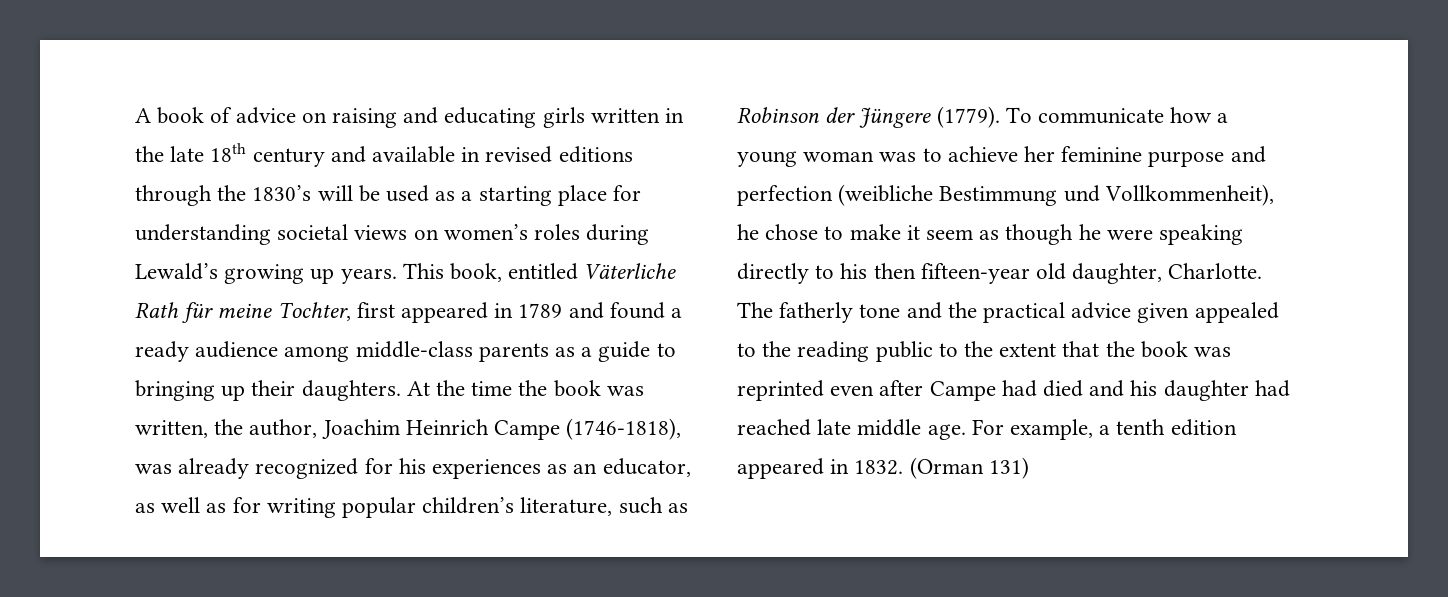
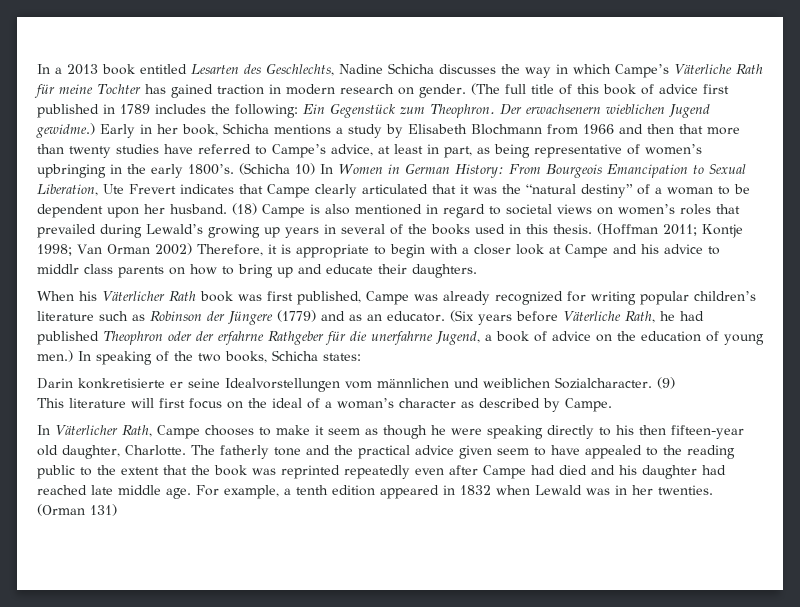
[135,107,685,128] [135,143,633,167] [135,185,642,206] [135,224,271,245] A book of advice on raising and educating girls written in the late 18th century and available in revised editions through the 1830’s will be used as a starting place for understanding -> [37,63,763,78] [34,83,729,98] [37,104,710,118] [36,123,740,138] [37,144,702,158] [37,163,746,178] [37,184,750,198] [37,203,501,218] In a 2013 book entitled Lesarten des Geschlechts, Nadine Schicha discusses the way in which Campe’s Väterliche Rath für meine Tochter has gained traction in modern research on gender. (The full title of this book of advice first published in 1789 includes the following: Ein Gegenstück zum Theophron. Der erwachsenern wieblichen Jugend gewidme.) Early in her book, Schicha mentions a study by Elisabeth Blochmann from 1966 and then that more than twenty studies have referred to Campe’s advice, at least in part, as being representative of women’s upbringing in the early 1800’s. (Schicha 10) In Women in German History: From Bourgeois Emancipation to Sexual Liberation, Ute Frevert indicates that Campe clearly articulated that it was the “natural destiny” of a woman to be dependent upon her husband. (18) Campe is also mentioned in regard to
(581, 232) none -> [716,204,740,214] [37,224,96,238] that prevailed
[340,263,677,284] [135,302,683,323] [135,341,676,362] [135,380,644,401] [135,418,682,440] [135,458,691,479] [135,497,227,513] years. This book, entitled Väterliche Rath für meine Tochter, first appeared in 1789 and found a ready audience among middle-class parents as a guide to bringing up their daughters. At the time the book was written, the author, Joachim Heinrich Campe (1746-1818), was already recognized for his experiences as an educator, as well as -> [285,223,743,238] [37,243,720,258] [37,264,477,278] [37,291,563,305] years in several of the books used in this thesis. (Hoffman 2011; Kontje 1998; Van Orman 2002) Therefore, it is appropriate to begin with a closer look at Campe and his advice to middlr class parents on how to bring up and educate their daughters. // When his Väterlicher Rath book was first published, Campe was already recognized
[520,497,613,516] literature, -> [37,311,94,321] literature
[936,106,1229,128] [737,146,1266,167] [737,184,1274,206] [737,224,819,240] (1779). To communicate how a young woman was to achieve her feminine purpose and perfection (weibliche Bestimmung und Vollkommenheit), he chose -> [277,310,704,325] [37,331,764,345] [37,350,361,365] [37,377,675,392] [37,398,612,412] [37,425,254,439] (1779) and as an educator. (Six years before Väterliche Rath, he had published Theophron oder der erfahrne Rathgeber für die unerfahrne Jugend, a book of advice on the education of young men.) In speaking of the two books, Schicha states: // Darin konkretisierte er seine Idealvorstellungen vom männlichen und weiblichen Sozialcharacter. (9) // This literature will first focus on the ideal of a woman’s character as described by Campe. // In Väterlicher Rath, Campe chooses
(1190, 313) none -> [497,445,580,456] seem to have
(824, 390) none -> [344,465,410,479] repeatedly
[854,460,904,475] 1832. -> [460,485,713,495] 1832 when Lewald was in her twenties.

